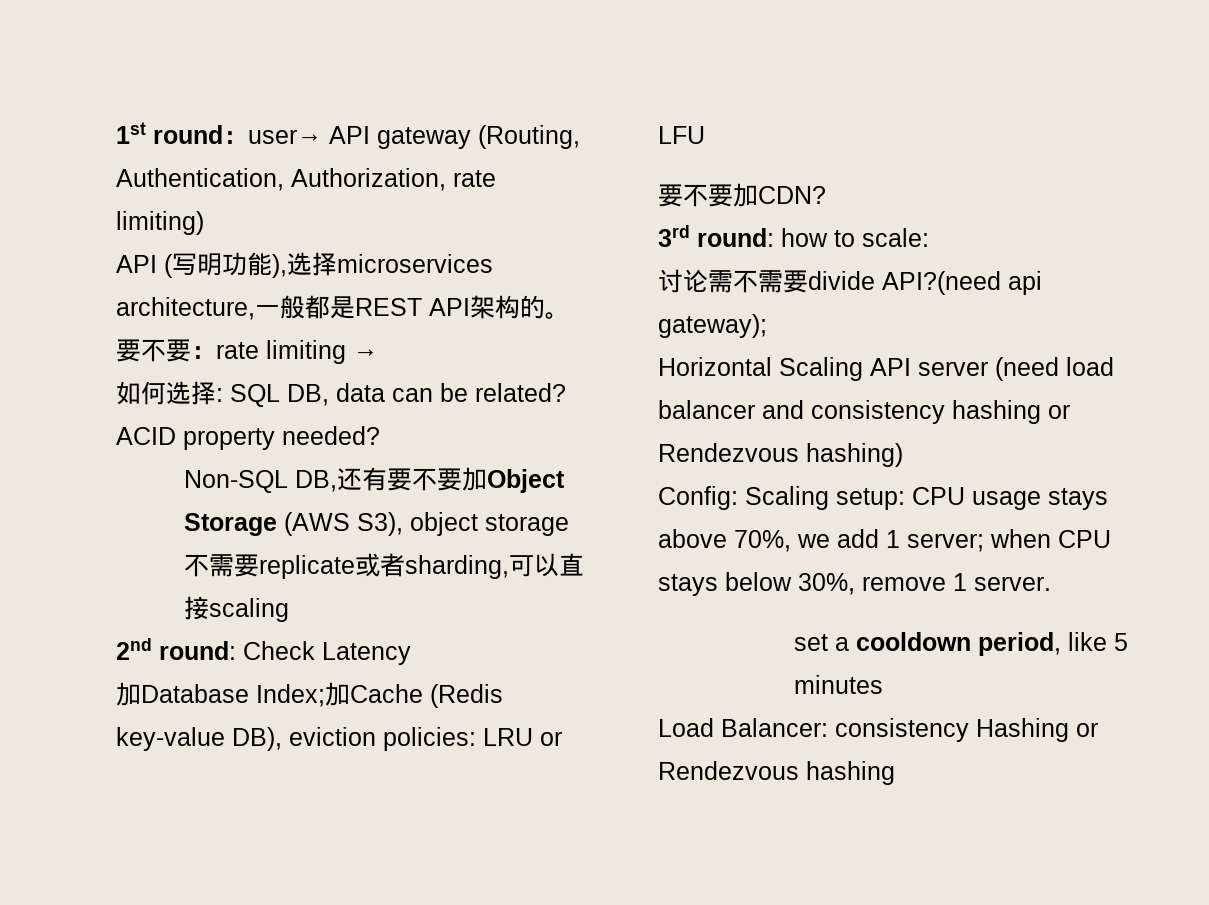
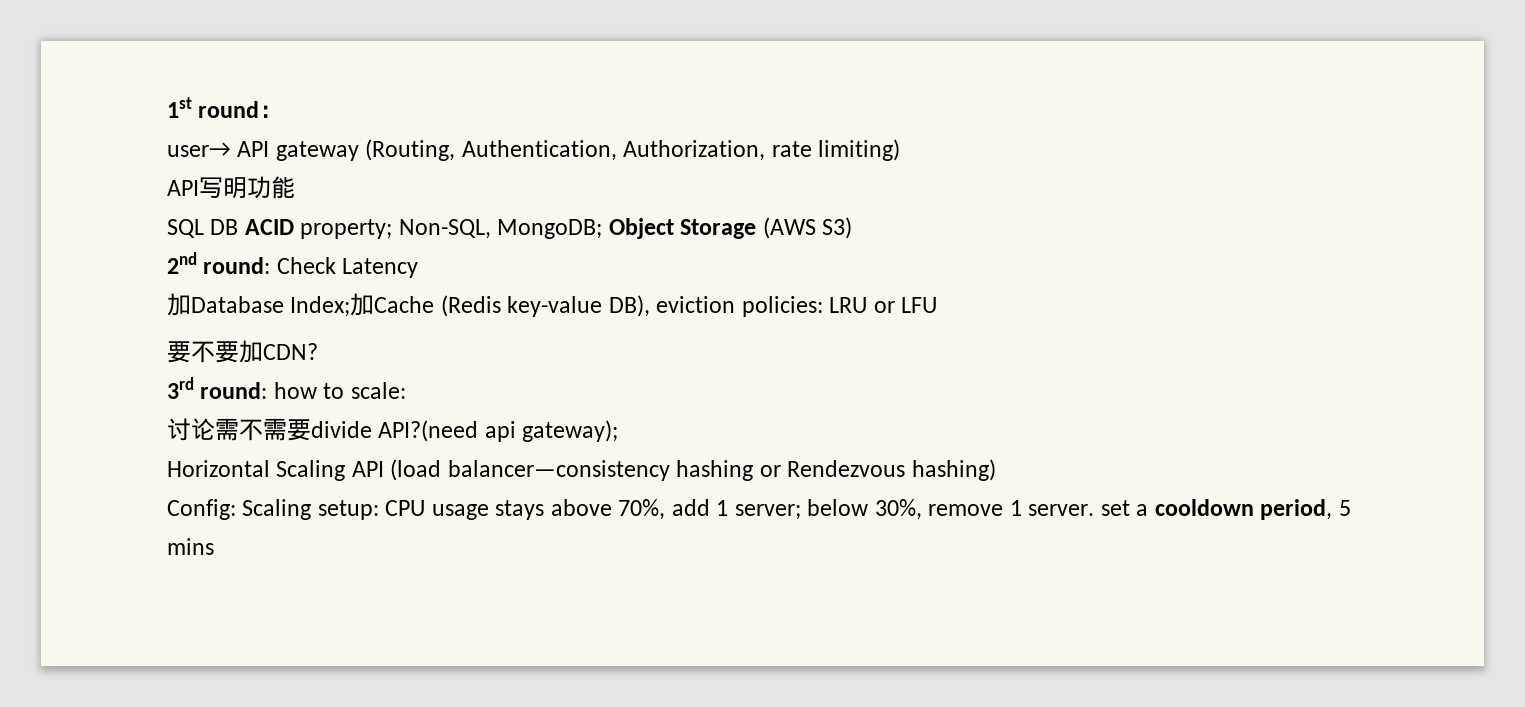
(248, 137) none -> (284, 111) //
[164,254,173,278] ( -> (199, 188) none
[272,252,493,278] [116,295,570,320] [116,339,378,364] [116,381,566,407] [116,426,380,450] [183,467,565,493] [183,512,569,536] [183,553,584,579] [183,596,289,622] ),选择microservices architecture,一般都是REST API架构的。要不要：rate limiting → // 如何选择: SQL DB, data can be related? ACID property needed? // Non-SQL DB,还有要不要加Object Storage (AWS S3), object storage不需要replicate或者sharding,可以直接scaling -> [167,217,853,239] // SQL DB ACID property; Non-SQL, MongoDB; Object Storage (AWS S3)
[918,357,1114,381] [658,400,945,424] server (need load balancer and consistency -> [390,459,670,481] (load balancer—consistency
[797,534,830,548] we -> (666, 509) none
[990,529,1111,548] [658,574,718,596] when CPU stays -> (801, 512) none
(1051, 584) // -> (1095, 510) none
[1067,632,1128,651] [793,675,883,694] [658,718,1098,742] [658,761,895,785] like 5 minutes // Load Balancer: consistency Hashing or Rendezvous hashing -> [1338,500,1351,516] [167,538,214,555] 5 mins

